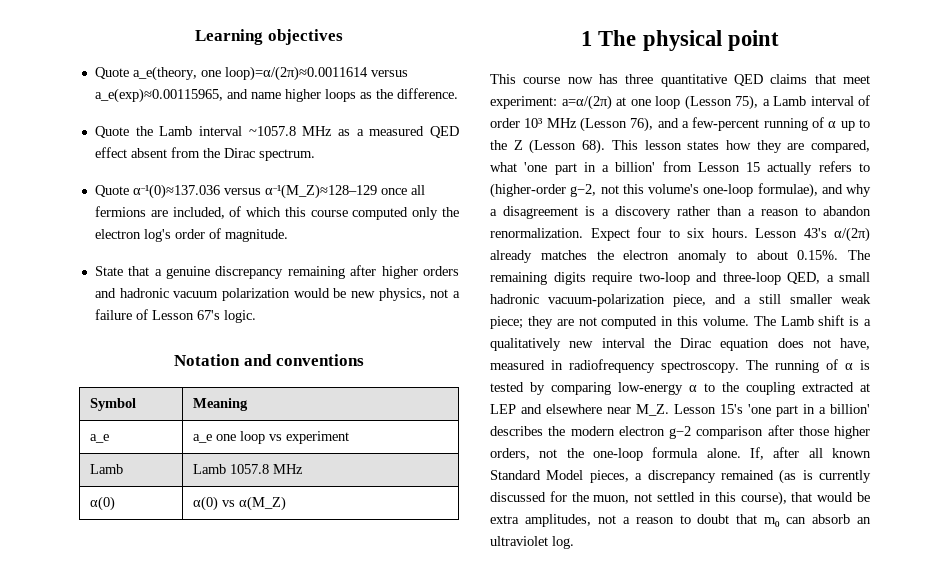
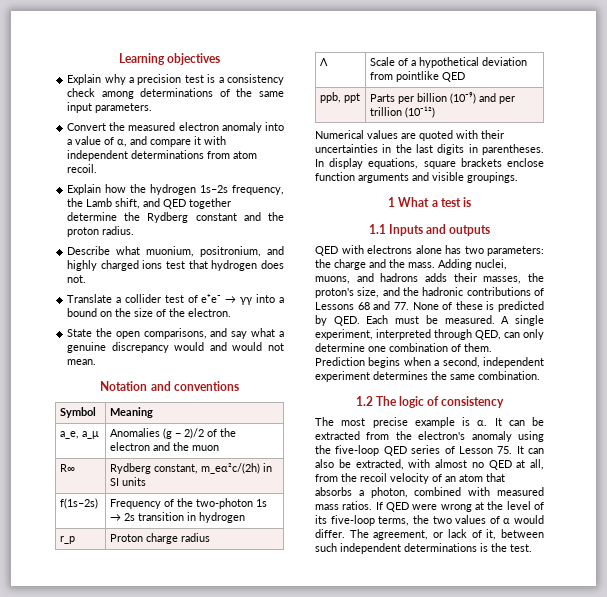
[94,66,408,81] [94,88,458,103] [94,126,459,138] [94,147,315,161] [94,184,425,199] [94,206,460,220] [94,228,288,242] [94,265,460,279] [94,288,460,301] [94,309,256,323] Quote a_e(theory, one loop)=α/(2π)≈0.0011614 versus a_e(exp)≈0.00115965, and name higher loops as the difference. // Quote the Lamb interval ~1057.8 MHz as a measured QED effect absent from the Dirac spectrum. // Quote α⁻¹(0)≈137.036 versus α⁻¹(M_Z)≈128–129 once all fermions are included, of which this course computed only the electron log's order of magnitude. // State that a genuine discrepancy remaining after higher orders and hadronic vacuum polarization would be new physics, not a failure of Lesson 67's logic. -> [67,74,284,85] [67,88,284,99] [67,102,153,113] [67,122,284,133] [67,136,227,147] [67,150,258,161] [67,164,98,173] [67,184,284,195] [67,198,232,209] [67,212,284,223] [67,226,135,237] [67,246,284,257] [67,260,284,271] [67,275,87,283] [67,294,284,305] [67,308,232,317] [67,328,285,339] [67,342,284,353] [67,359,97,365] Explain why a precision test is a consistency check among determinations of the same input parameters. // Convert the measured electron anomaly into a value of α, and compare it with independent determinations from atom recoil. // Explain how the hydrogen 1s–2s frequency, the Lamb shift, and QED together determine the Rydberg constant and the proton radius. // Describe what muonium, positronium, and highly charged ions test that hydrogen does not. // Translate a collider test of e⁺e⁻ → γγ into a bound on the size of the electron. // State the open comparisons, and say what a genuine discrepancy would and would not mean.
[89,434,109,443] [192,431,349,444] [89,464,123,474] [192,464,303,474] [89,496,115,511] [192,496,286,511] [581,30,779,51] [490,74,870,87] [490,95,870,110] [490,117,870,132] [490,139,870,154] [490,161,870,175] [490,183,871,198] [490,206,871,219] [490,227,870,242] [490,250,870,263] [490,272,870,285] [490,294,871,307] [490,315,871,329] [490,338,870,351] [490,359,870,373] [490,382,870,395] [490,404,870,417] [490,425,870,439] [490,447,871,461] [490,469,871,484] [490,491,870,506] [490,514,872,527] [490,536,574,549] a_e | a_e one loop vs experiment // Lamb | Lamb 1057.8 MHz // α(0) | α(0) vs α(M_Z) // 1 The physical point // This course now has three quantitative QED claims that meet experiment: a=α/(2π) at one loop (Lesson 75), a Lamb interval of order 10³ MHz (Lesson 76), and a few-percent running of α up to the Z (Lesson 68). This lesson states how they are compared, what 'one part in a billion' from Lesson 15 actually refers to (higher-order g−2, not this volume's one-loop formulae), and why a disagreement is a discovery rather than a reason to abandon renormalization. Expect four to six hours. Lesson 43's α/(2π) already matches the electron anomaly to about 0.15%. The remaining digits require two-loop and three-loop QED, a small hadronic vacuum-polarization piece, and a still smaller weak piece; they are not computed in this volume. The Lamb shift is a qualitatively new interval the Dirac equation does not have, measured in radiofrequency spectroscopy. The running of α is tested by comparing low-energy α to the coupling extracted at LEP and elsewhere near M_Z. Lesson 15's 'one part in a billion' describes the modern electron g−2 comparison after those higher orders, not the one-loop formula alone. If, after all known Standard Model pieces, a discrepancy remained (as is currently discussed for the muon, not settled in this course), that would be extra amplitudes, not a reason to doubt that m₀ can absorb an ultraviolet log. -> [60,431,100,439] [110,428,237,439] [110,442,220,451] [60,464,76,472] [110,463,273,474] [110,477,147,486] [60,498,99,509] [110,498,268,509] [110,512,246,523] [60,536,76,544] [110,533,211,544] [320,58,329,66] [370,57,528,68] [370,71,466,82] [320,92,361,103] [370,92,516,104] [370,106,436,118] [315,130,504,141] [315,144,544,155] [315,158,544,169] [315,172,518,183] [388,197,471,207] [368,224,491,236] [315,245,544,256] [315,259,507,270] [315,273,544,284] [315,287,544,298] [315,301,544,312] [315,315,544,326] [315,329,544,340] [315,343,492,352] [315,357,544,368] [315,371,540,382] [355,396,505,408] [315,417,544,428] [315,431,544,442] [315,445,544,456] [315,459,544,470] [315,473,505,484] [315,487,544,498] [315,501,544,512] [315,515,544,526] [315,529,544,540] [315,543,532,554] a_e, a_μ | Anomalies (g − 2)/2 of the electron and the muon // R∞ | Rydberg constant, m_eα²c/(2h) in SI units // f(1s–2s) | Frequency of the two-photon 1s → 2s transition in hydrogen // r_p | Proton charge radius // Λ | Scale of a hypothetical deviation from pointlike QED // ppb, ppt | Parts per billion (10⁻⁹) and per trillion (10⁻¹²) // Numerical values are quoted with their uncertainties in the last digits in parentheses. In display equations, square brackets enclose function arguments and visible groupings. // 1 What a test is // 1.1 Inputs and outputs // QED with electrons alone has two parameters: the charge and the mass. Adding nuclei, muons, and hadrons adds their masses, the proton's size, and the hadronic contributions of Lessons 68 and 77. None of these is predicted by QED. Each must be measured. A single experiment, interpreted through QED, can only determine one combination of them. Prediction begins when a second, independent experiment determines the same combination. // 1.2 The logic of consistency // The most precise example is α. It can be extracted from the electron's anomaly using the five-loop QED series of Lesson 75. It can also be extracted, with almost no QED at all, from the recoil velocity of an atom that absorbs a photon, combined with measured mass ratios. If QED were wrong at the level of its five-loop terms, the two values of α would differ. The agreement, or lack of it, between such independent determinations is the test.

